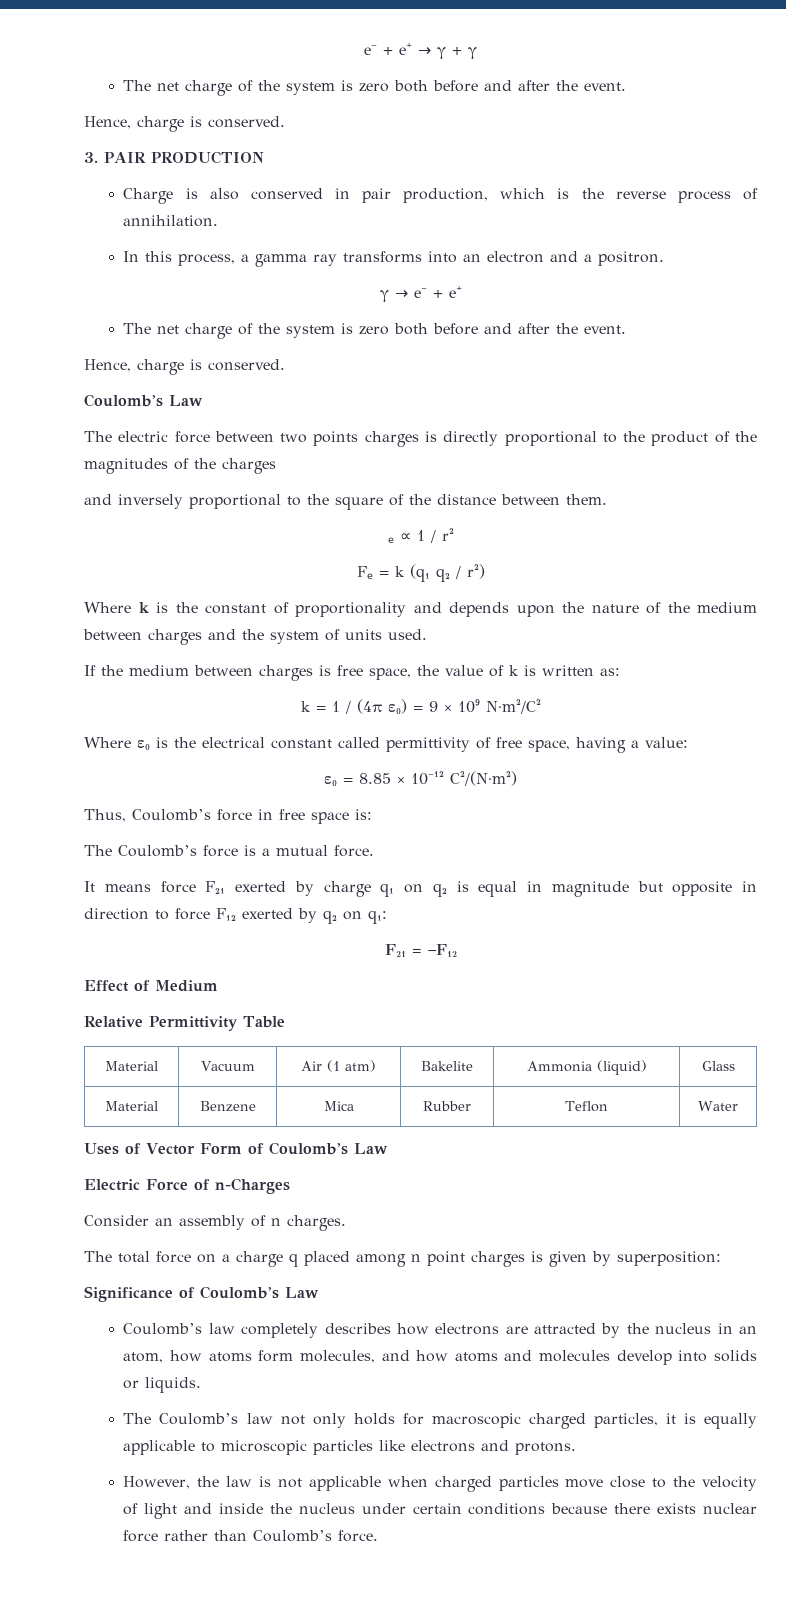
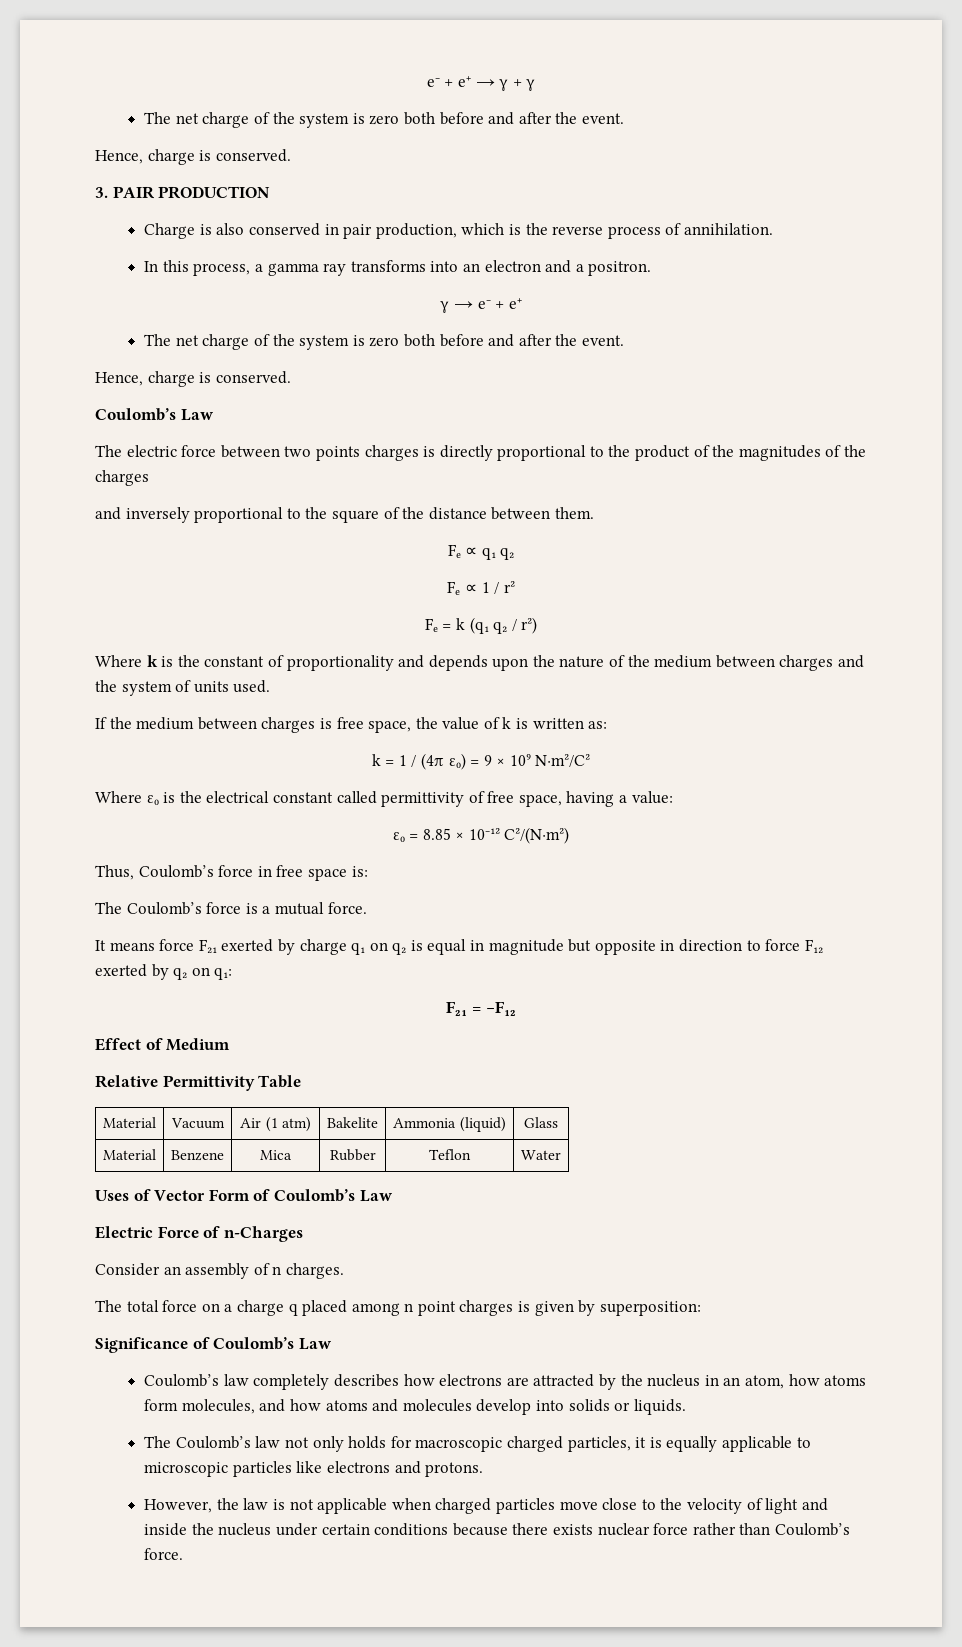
[387,537,394,543] ₑ -> [447,544,515,560] [447,581,461,595] Fₑ ∝ q₁ q₂ // Fₑ

